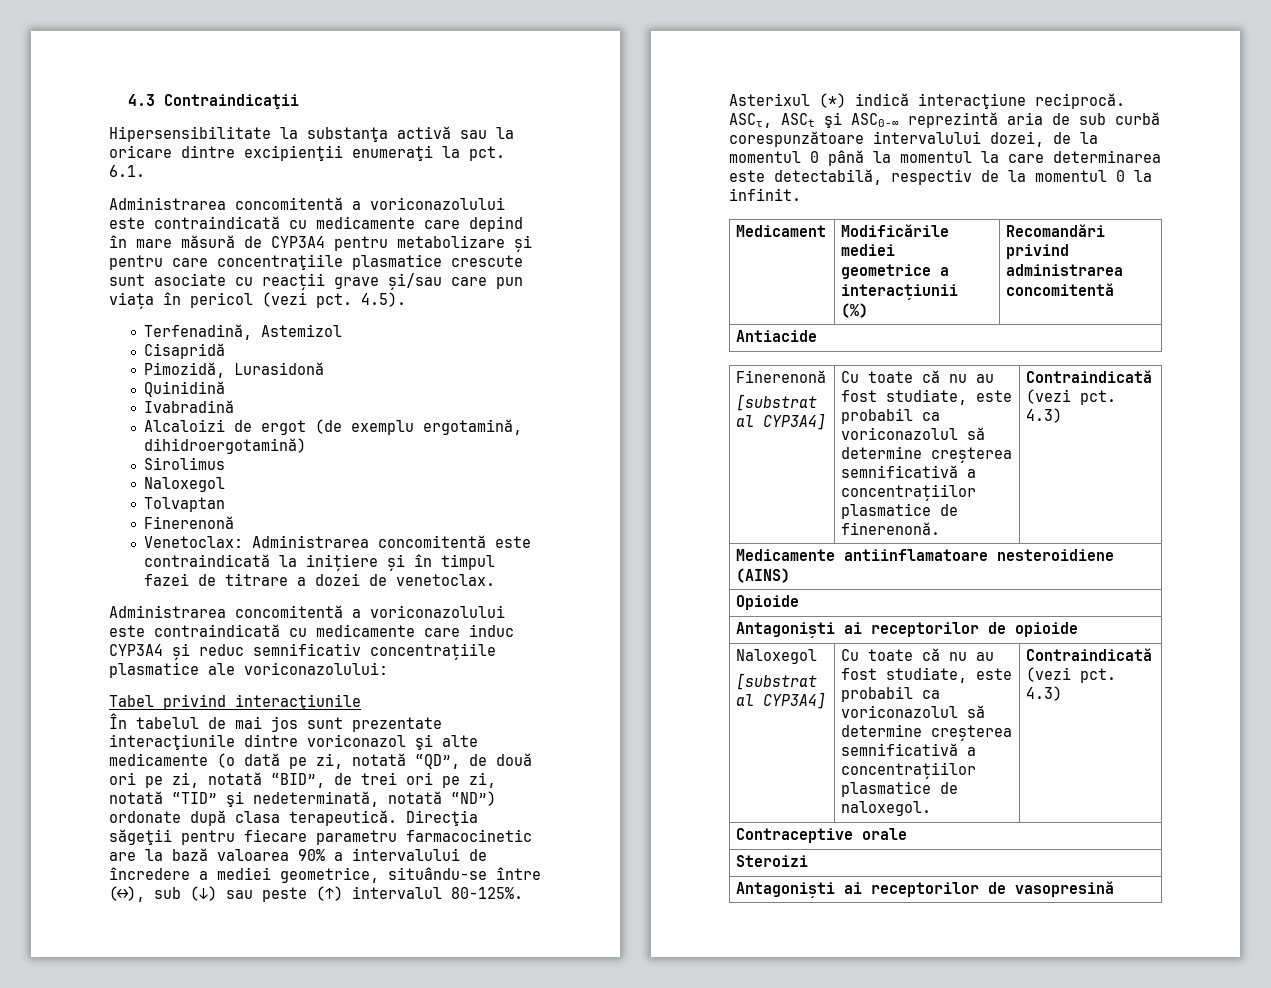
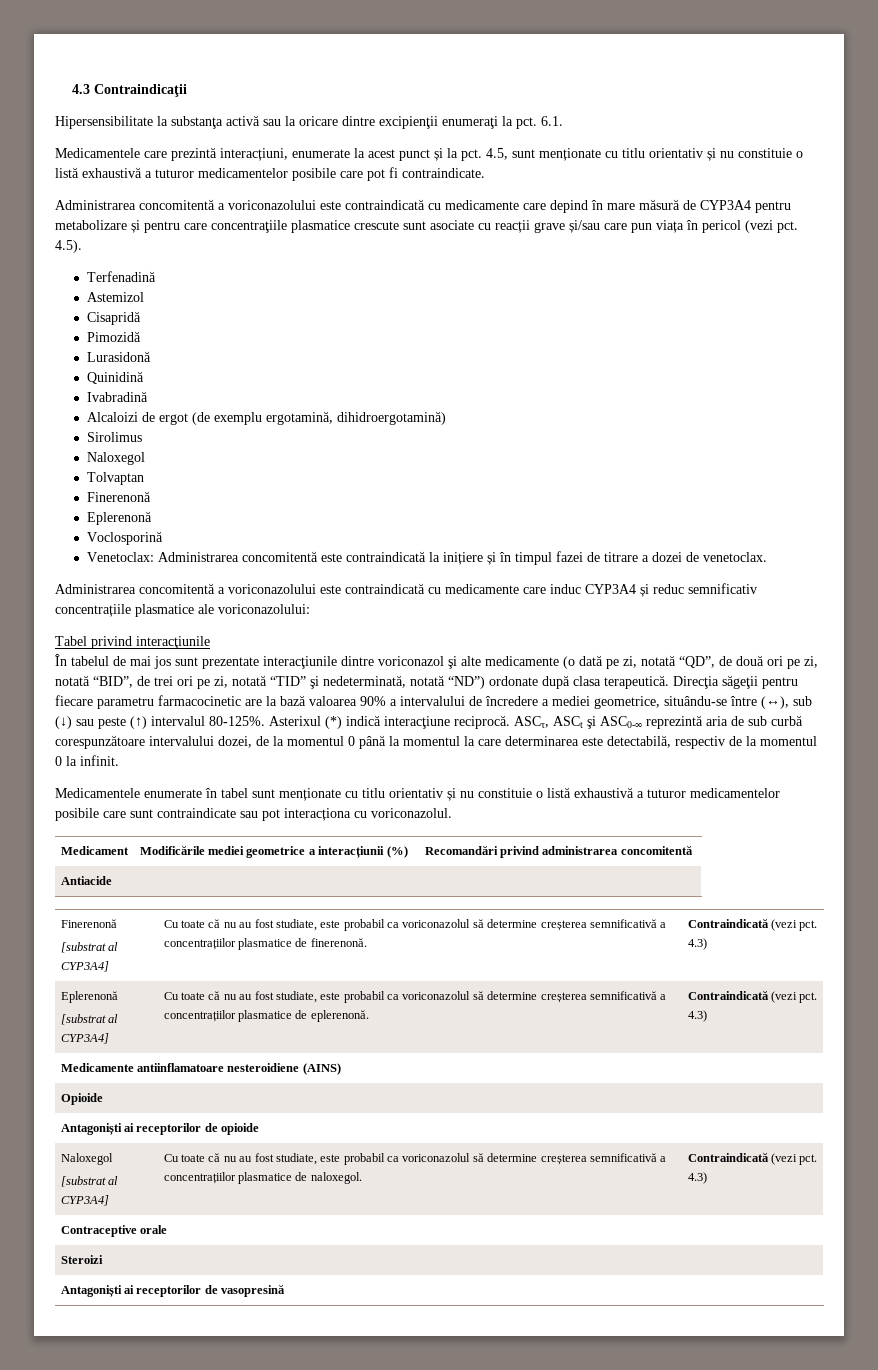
(145, 171) none -> [55,147,803,161] [55,167,485,181] // Medicamentele care prezintă interacțiuni, enumerate la acest punct și la pct. 4.5, sunt menționate cu titlu orientativ și nu constituie o listă exhaustivă a tuturor medicamentelor posibile care pot fi contraindicate.
[144,324,253,340] Terfenadină, -> [86,271,156,282] Terfenadină //
[144,362,226,378] Pimozidă, -> [86,331,141,342] Pimozidă //
(235, 522) none -> [86,511,152,525] [86,531,163,545] // Eplerenonă // Voclosporină
(801, 194) none -> [55,787,780,801] [55,808,452,821] // Medicamentele enumerate în tabel sunt menționate cu titlu orientativ și nu constituie o listă exhaustivă a tuturor medicamentelor posibile care sunt contraindicate sau pot interacționa cu voriconazolul.
(1063, 415) none -> [60,991,118,1003] [60,1014,119,1025] [60,1033,109,1044] [163,991,667,1003] [163,1010,369,1022] [687,990,818,1003] [687,1010,707,1022] // Eplerenonă // [substrat al CYP3A4] | Cu toate că nu au fost studiate, este probabil ca voriconazolul să determine creșterea semnificativă a concentrațiilor plasmatice de eplerenonă. | Contraindicată (vezi pct. 4.3)

